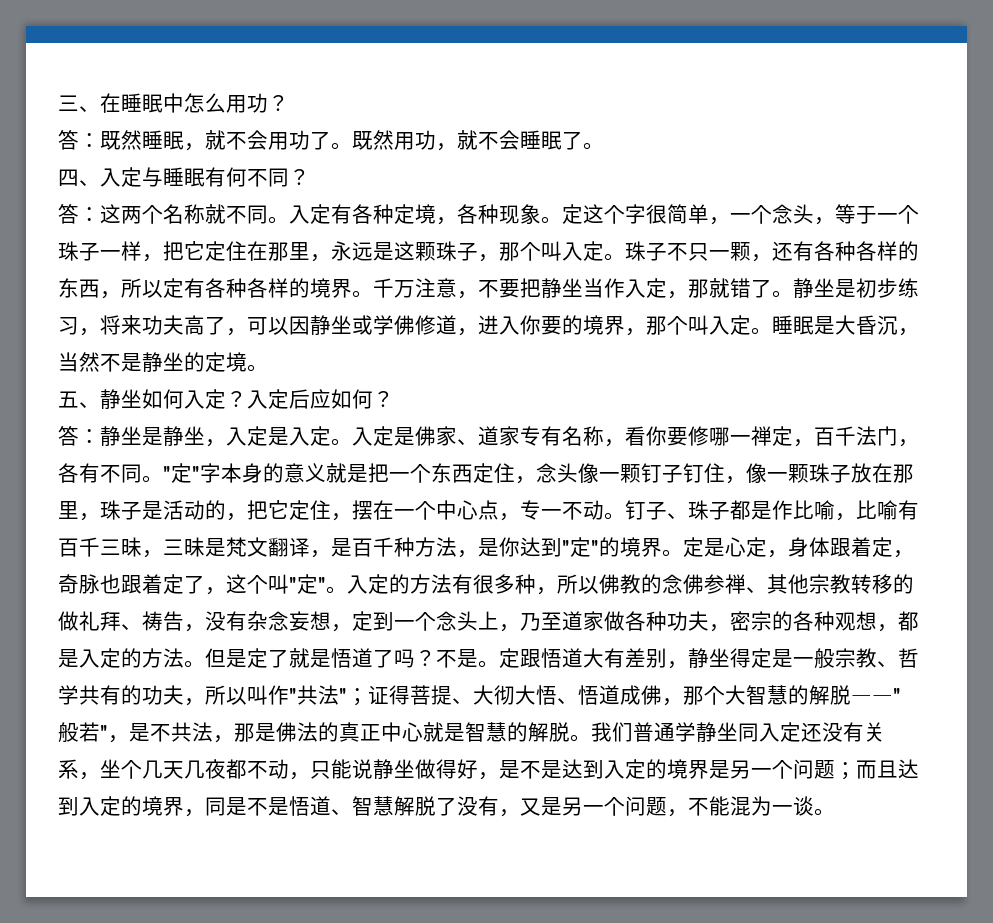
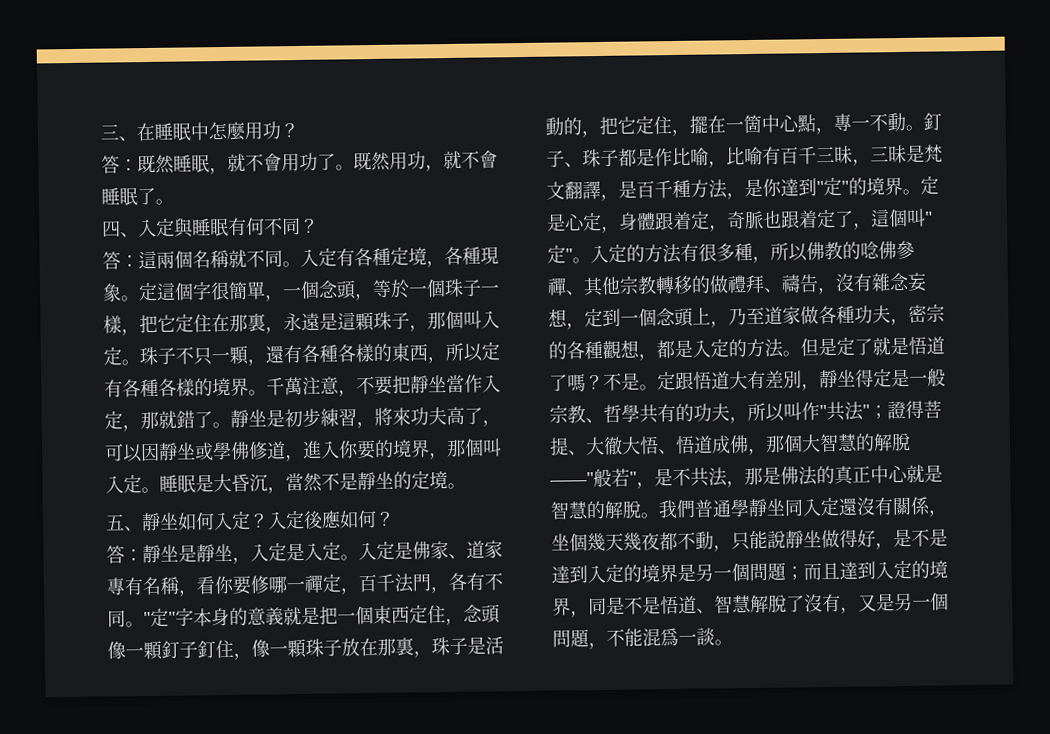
[205,93,226,113] 么 -> [226,121,245,141] 麼
[247,130,268,150] 会 -> [263,153,282,172] 會
[499,130,520,150] 会 -> [479,150,498,169] 會
[142,167,163,187] 与 -> [173,217,194,238] 與
[100,204,205,224] 这两个名称 -> [138,249,230,270] 這兩個名稱
[373,204,394,224] 种 -> [372,247,391,267] 種
[478,204,919,225] [58,241,436,262] 种现象。定这个字很简单，一个念头，等于一个珠子一样，把它定住在那里，永远是这颗 -> [462,246,499,265] [102,278,500,302] [103,311,375,336] 種現象。定這個字很簡單，一個念頭，等於一個珠子一樣，把它定住在那裏，永遠是這顆
[520,242,541,261] 个 -> [445,310,464,330] 個
[730,241,919,262] [58,278,79,298] 颗，还有各种各样的东 -> [229,343,410,366] 顆，還有各種各樣的東
[226,278,289,298] 种各样 -> [140,378,195,398] 種各樣
[394,280,415,298] 万 -> [284,376,303,396] 萬
[541,278,604,298] 静坐当 -> [410,374,465,394] 靜坐當
[730,278,919,298] [58,315,142,336] 错了。静坐是初步练习，将来 -> [176,407,411,429] 錯了。靜坐是初步練習，將來
[310,315,394,335] 静坐或学 -> [158,441,232,461] 靜坐或學
[478,315,499,335] 进 -> [302,440,322,459] 進
[667,316,688,335] 个 -> [464,438,484,457] 個
[58,352,163,372] 当然不是静 -> [285,471,377,492] 當然不是靜
[100,389,121,409] 静 -> [141,512,162,532] 靜
[289,389,331,409] 后应 -> [303,510,342,529] 後應
[100,426,184,446] 静坐是静 -> [142,544,216,564] 靜坐是靜
[520,426,604,446] 专有名称 -> [106,576,180,596] 專有名稱
[751,426,772,446] 禅 -> [304,574,323,593] 禪
[877,426,898,446] 门 -> [412,573,431,592] 門
[305,463,326,482] 义 -> [265,607,284,626] 義
[410,463,452,483] 个东 -> [355,605,392,625] 個東
[557,463,704,483] 头像一颗钉子钉 -> [481,604,501,624] [107,640,216,661] 頭像一顆釘子釘
[788,464,809,483] 颗 -> [287,638,307,659] 顆
[58,501,79,519] 里 -> [395,637,414,656] 裏
[184,500,205,520] 动 -> [545,117,564,136] 動
[352,500,646,521] 摆在一个中心点，专一不动。钉 -> [689,112,942,135] 擺在一箇中心點，專一不動。釘
[289,537,310,557] 译 -> [582,180,601,200] 譯
[394,537,415,557] 种 -> [672,179,691,199] 種
[520,537,541,557] 达 -> [780,178,799,197] 達
[809,537,830,557] 体 -> [636,212,656,231] 體
[79,574,100,594] 脉 -> [744,210,764,230] 脈
[226,574,268,594] 这个 -> [870,208,908,228] 這個
[515,574,536,594] 种 -> [734,242,753,262] 種
[662,574,746,594] 念佛参禅 -> [860,240,915,260] [547,277,567,296] 唸佛參禪
[851,574,914,594] [58,611,268,632] 转移的做礼拜、祷告，没有杂 -> [655,273,891,295] 轉移的做禮拜、禱告，沒有雜
[415,611,478,631] 个念头 -> [638,307,694,328] 個念頭
[646,611,667,631] 种 -> [836,305,855,324] 種
[814,611,856,631] 种观 -> [584,340,621,360] 種觀
[394,649,415,668] 吗 -> [567,373,586,392] 嗎
[646,648,709,669] 别，静 -> [783,369,839,391] 別，靜
[58,685,79,705] 学 -> [621,404,640,423] 學
[368,685,389,705] 证 -> [887,400,906,420] 證
[494,685,515,705] 彻 -> [603,436,623,455] 徹
[704,686,725,705] 个 -> [783,434,803,453] 個
[830,685,851,705] 脱 -> [891,432,911,452] 脫
[549,722,885,742] [58,759,394,780] 脱。我们普通学静坐同入定还没有关系，坐个几天几夜都不动，只能说静 -> [622,496,948,519] [551,530,805,552] 脫。我們普通學靜坐同入定還沒有關係，坐個幾天幾夜都不動，只能說靜
[562,759,583,779] 达 -> [551,565,570,584] 達
[772,759,919,780] 个问题；而且达 -> [731,561,858,582] 個問題；而且達
[415,796,478,816] 脱了没 -> [768,594,823,613] 脫了沒
[604,796,667,816] 个问题 -> [930,592,949,611] [552,629,590,648] 個問題
[751,796,814,816] 为一谈 -> [660,627,715,647] 爲一談

